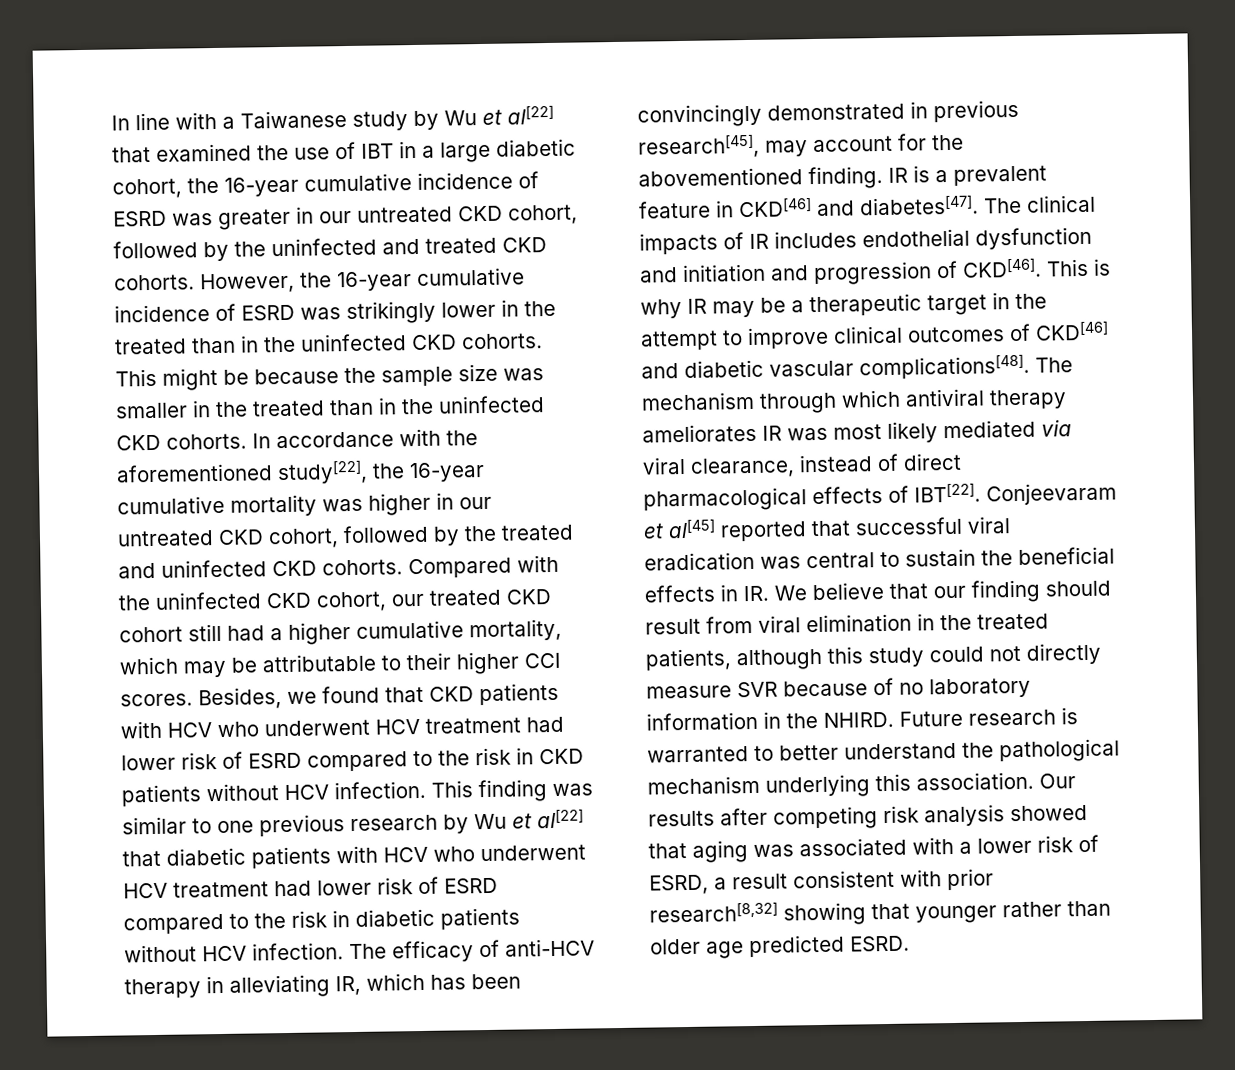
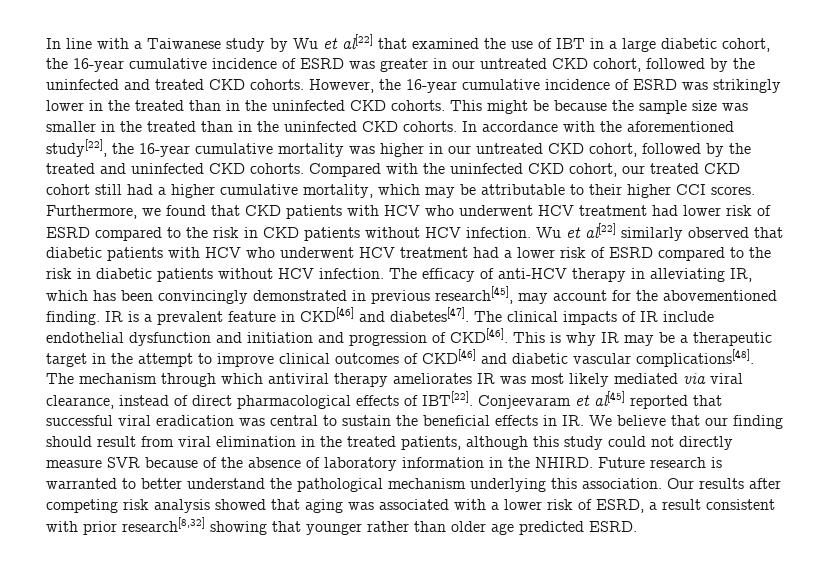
[198,687,282,710] Besides, -> [46,205,137,219] Furthermore,
[431,779,593,803] [122,808,584,837] This finding was similar to one previous research by Wu et al[22] -> [536,223,749,241] Wu et al[22] similarly observed
(312, 888) none -> [504,250,512,258] a
[774,230,857,249] includes -> [663,311,714,322] include
[899,682,924,695] no -> [221,457,320,468] the absence of

